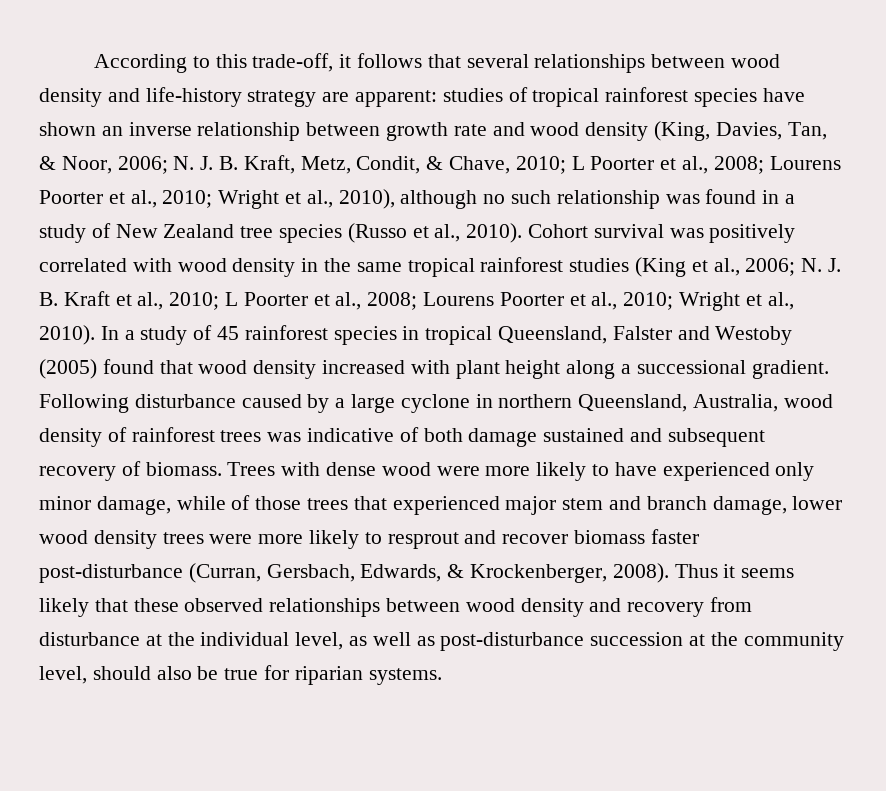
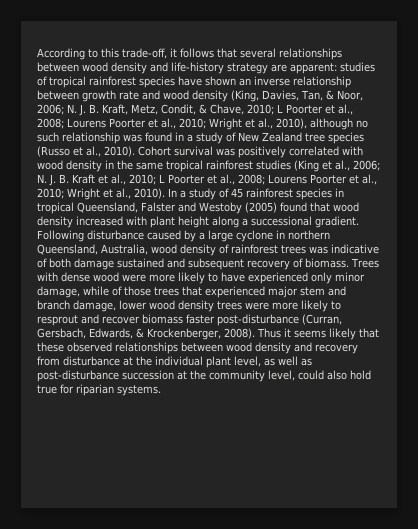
(290, 639) none -> [206,356,231,368] plant
[92,666,219,680] should also be -> [298,370,371,380] could also hold

